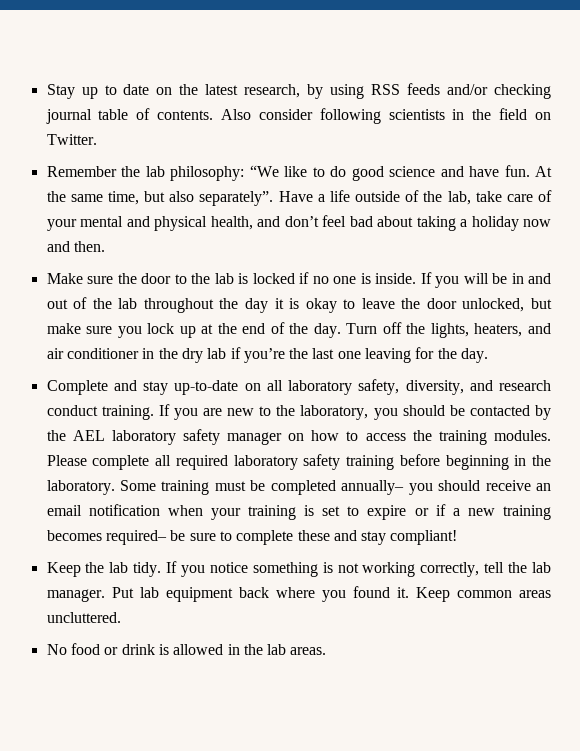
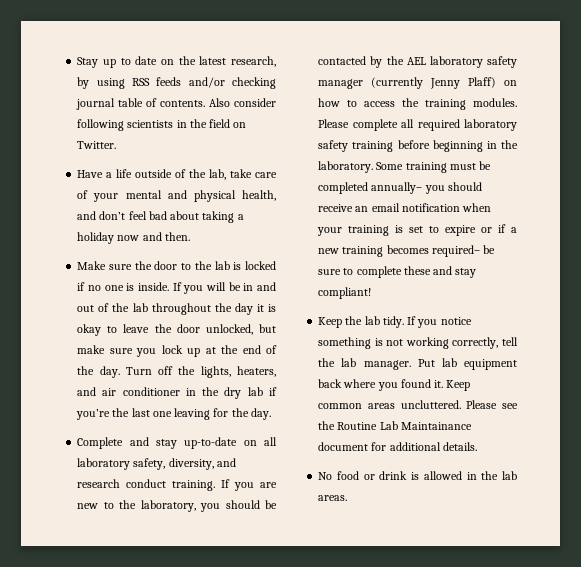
[46,165,552,181] [46,191,274,206] Remember the lab philosophy: “We like to do good science and have fun. At the same time, but also separately”. -> (117, 145) none
(283, 438) none -> [371,77,497,89] (currently Jenny Plaff)
(121, 617) none -> [466,400,518,409] [318,421,472,430] [318,442,477,451] Please see the Routine Lab Maintainance document for additional details.

